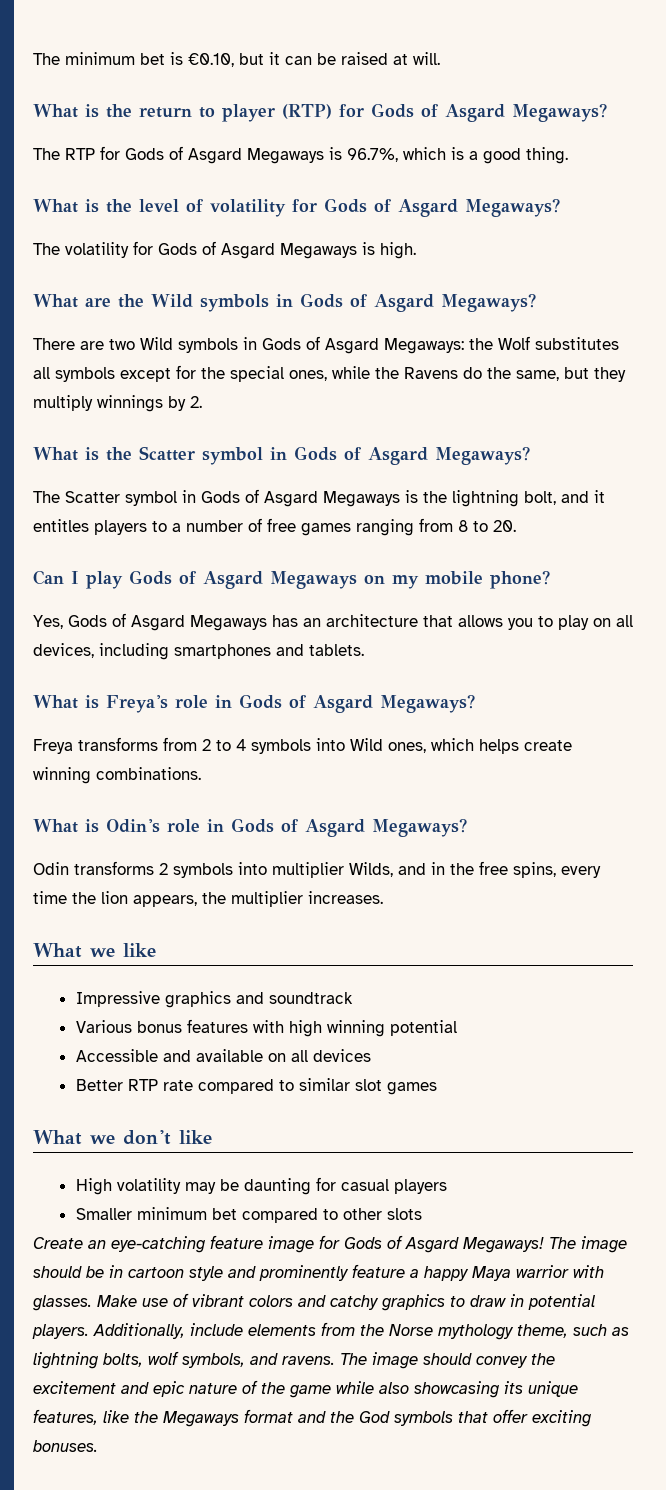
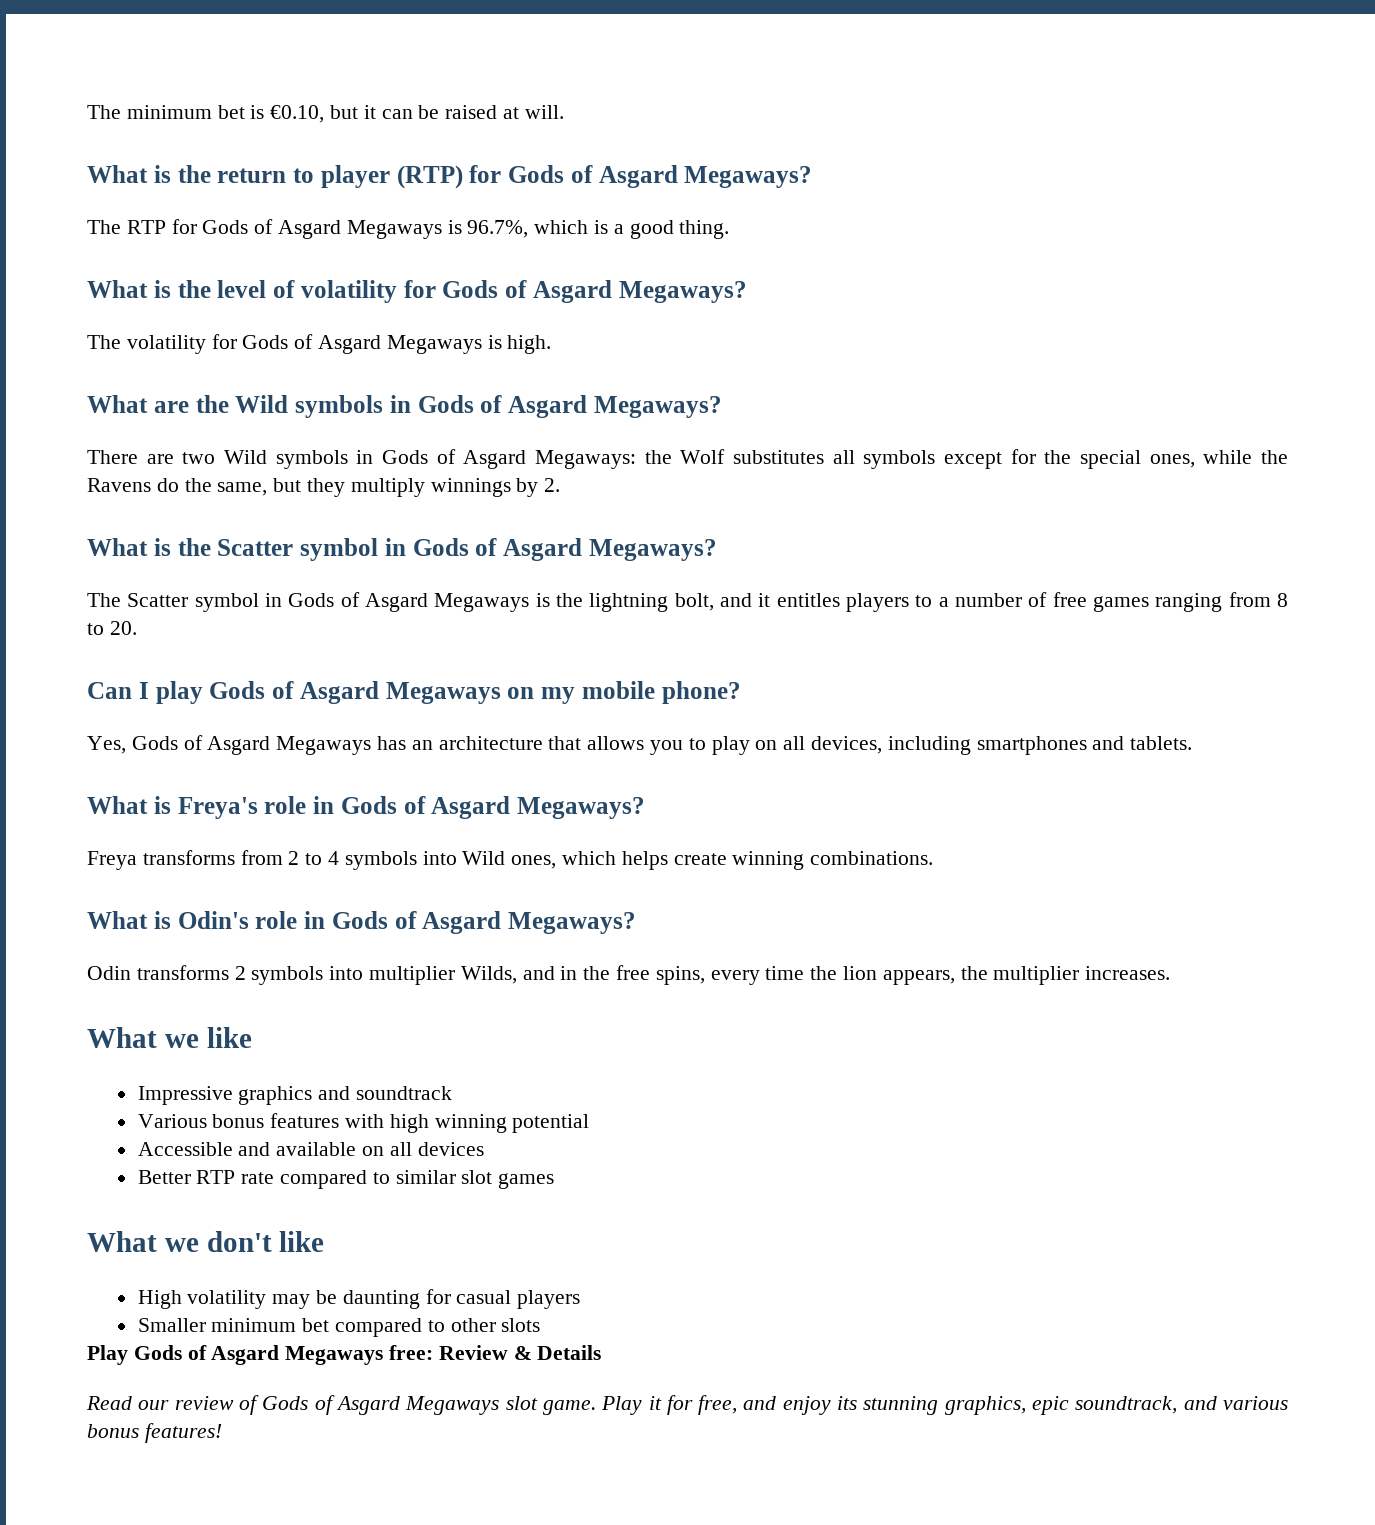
[33,1235,627,1253] [33,1264,604,1281] [32,1293,595,1311] [32,1322,629,1340] [33,1351,555,1369] [33,1380,578,1398] [33,1409,591,1427] [33,1440,98,1452] Create an eye-catching feature image for Gods of Asgard Megaways! The image should be in cartoon style and prominently feature a happy Maya warrior with glasses. Make use of vibrant colors and catchy graphics to draw in potential players. Additionally, include elements from the Norse mythology theme, such as lightning bolts, wolf symbols, and ravens. The image should convey the excitement and epic nature of the game while also showcasing its unique features, like the Megaways format and the God symbols that offer exciting bonuses. -> [87,1345,602,1365] [86,1395,1289,1415] [87,1423,222,1443] Play Gods of Asgard Megaways free: Review & Details // Read our review of Gods of Asgard Megaways slot game. Play it for free, and enjoy its stunning graphics, epic soundtrack, and various bonus features!

